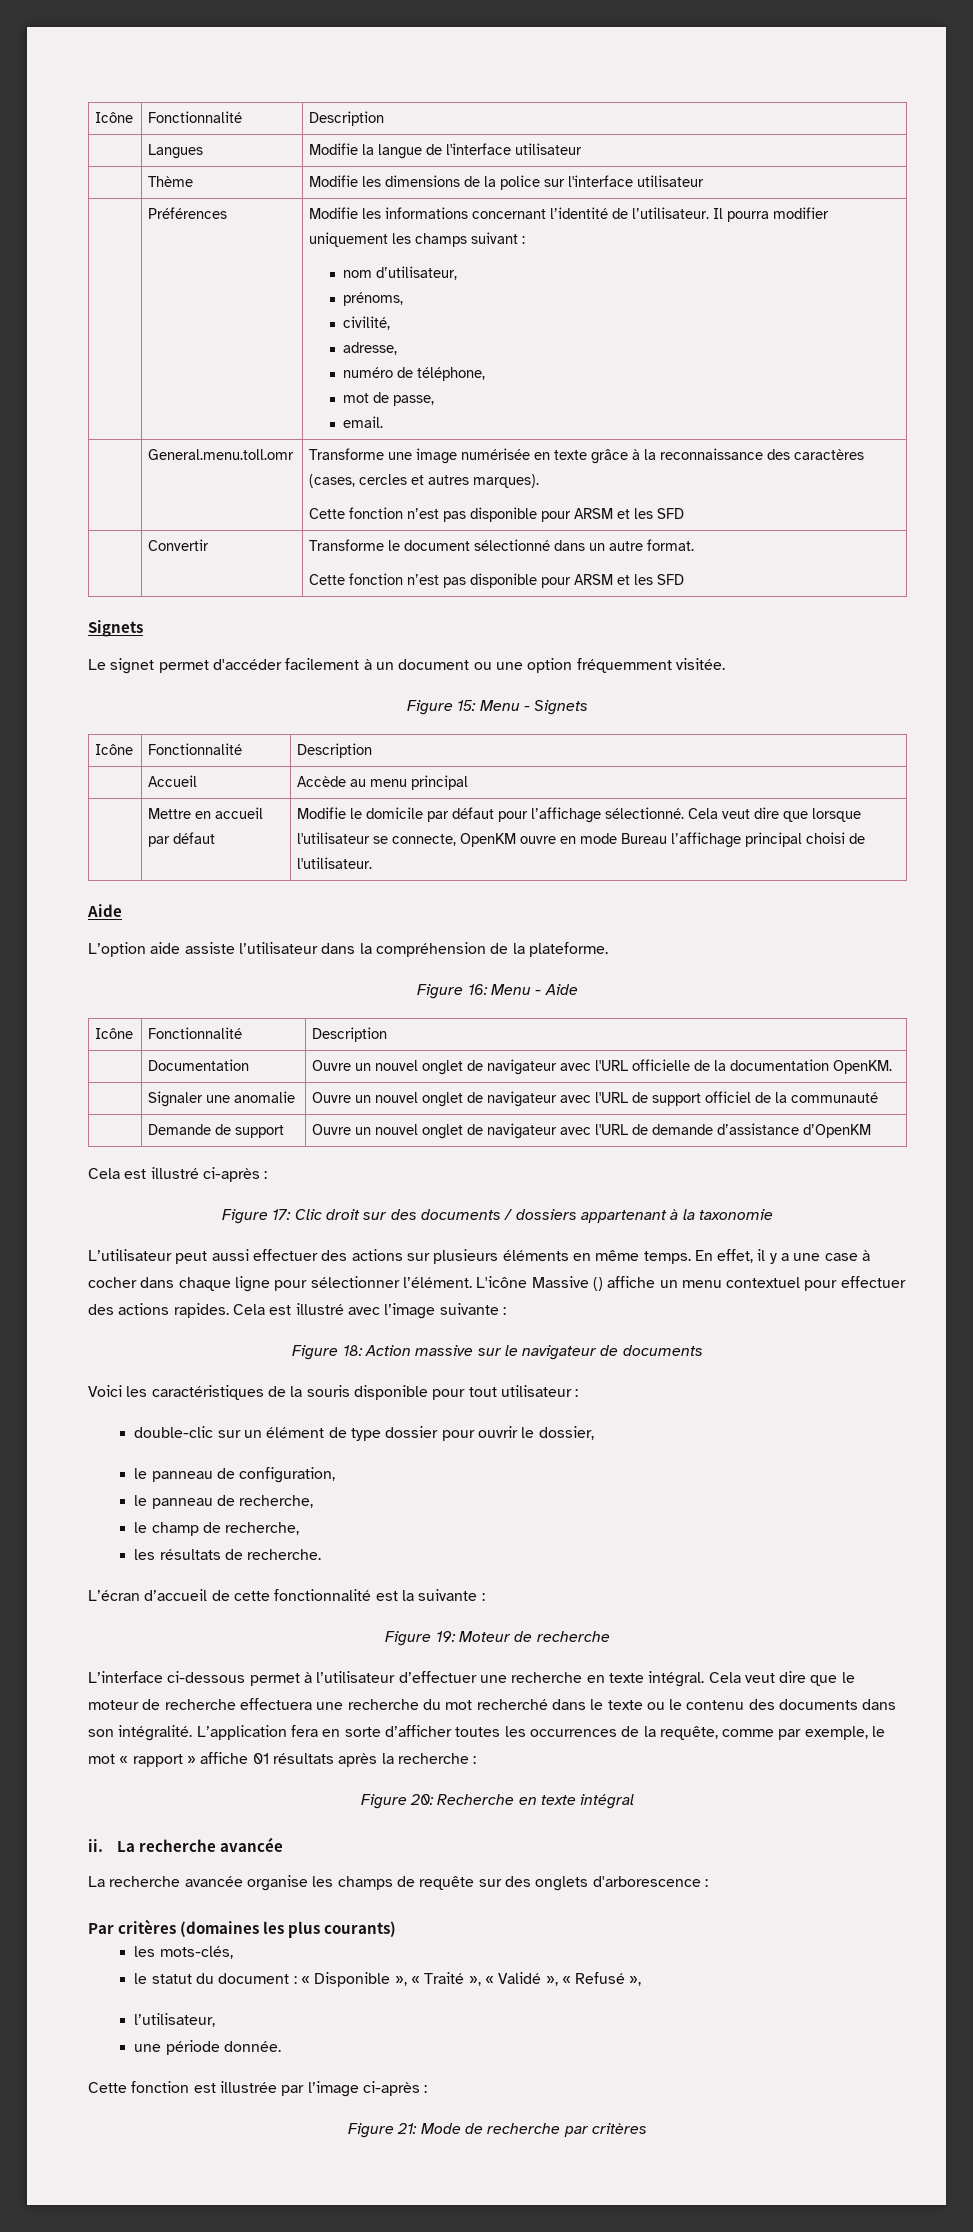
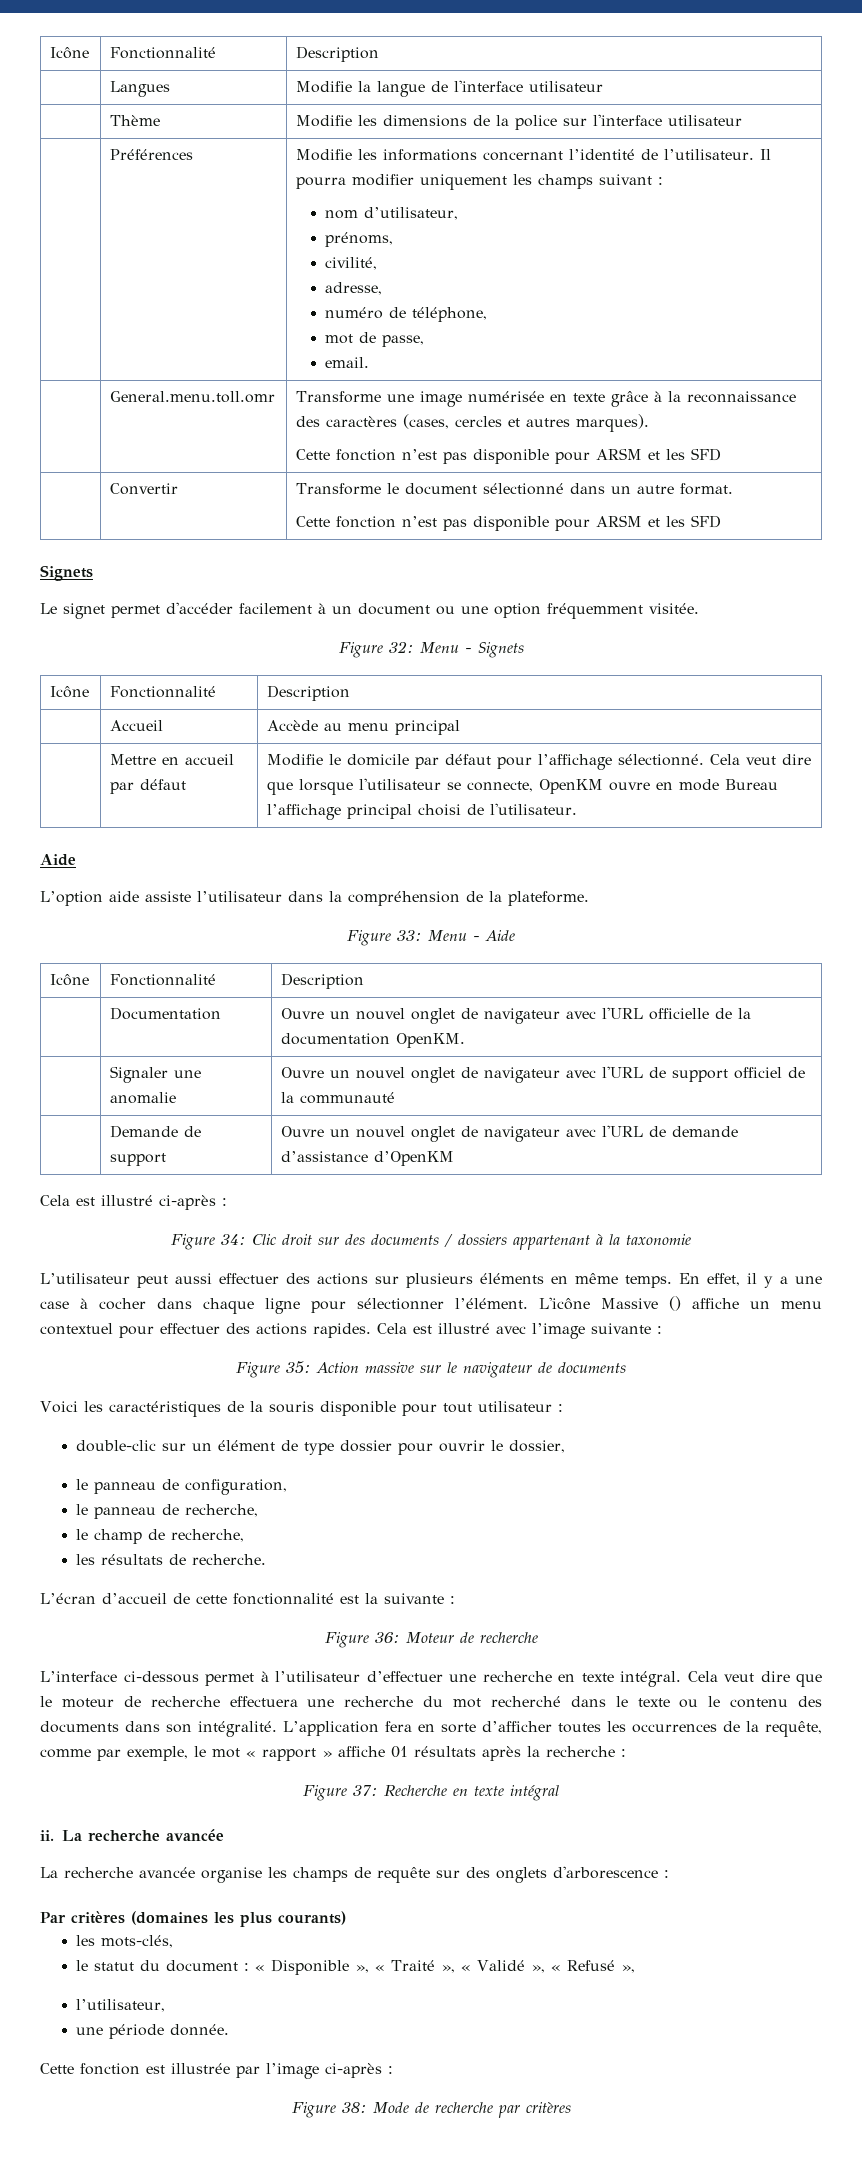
[457,700,477,711] 15: -> [388,641,414,653] 32:
[467,984,488,995] 16: -> [397,930,423,941] 33:
[272,1209,292,1220] 17: -> [221,1234,246,1245] 34:
[342,1345,363,1356] 18: -> [286,1361,311,1374] 35:
[435,1631,456,1642] 19: -> [374,1632,400,1643] 36:
[410,1794,435,1805] 20: -> [353,1785,378,1796] 37:
[397,2123,418,2134] 21: -> [341,2102,367,2113] 38:

